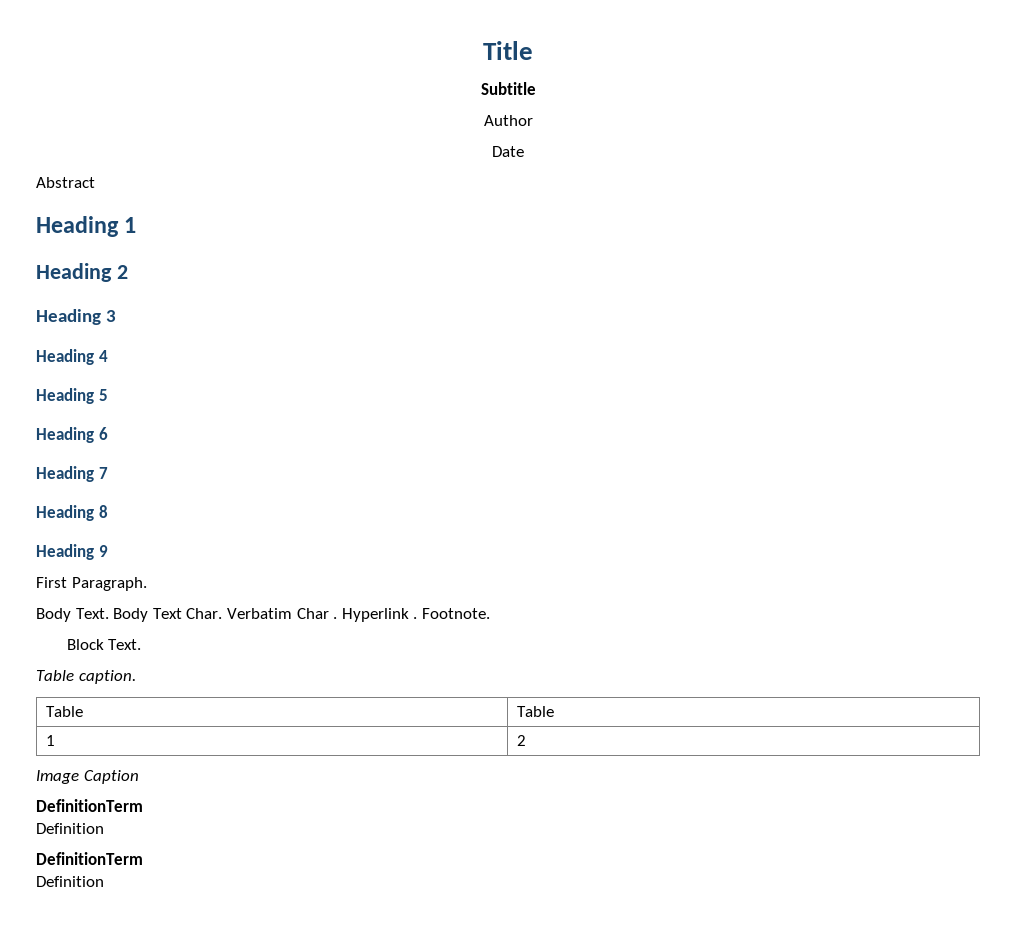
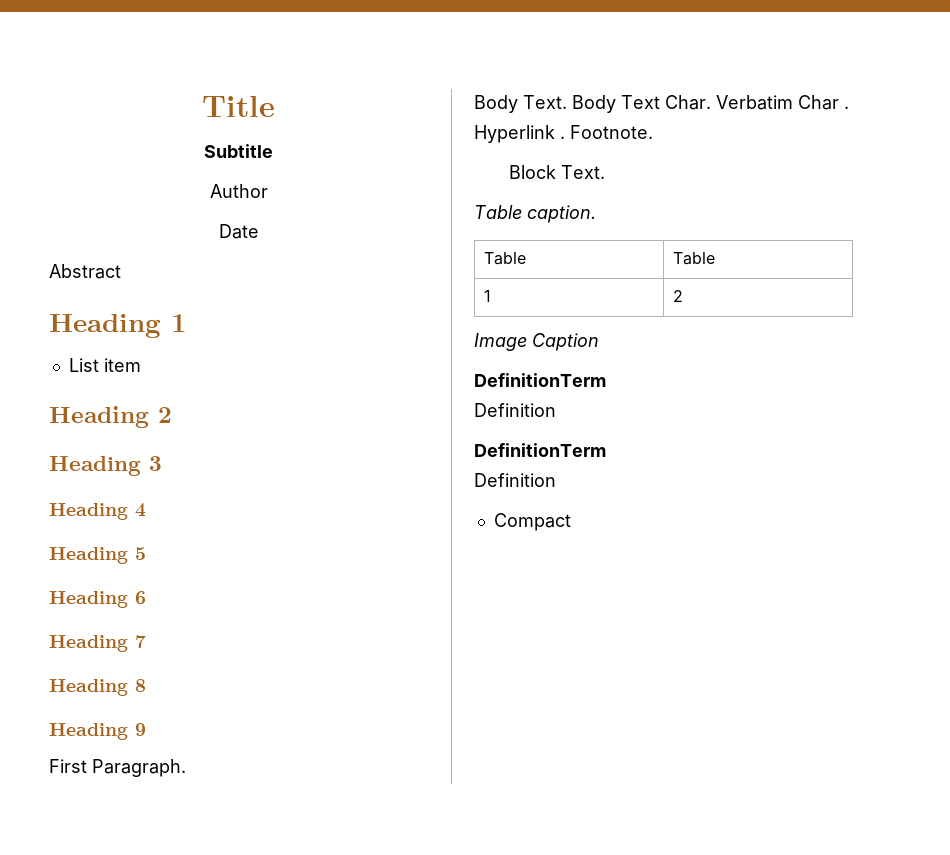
(137, 225) none -> [68,358,141,372] // List item
(104, 881) none -> [493,513,571,531] // Compact

